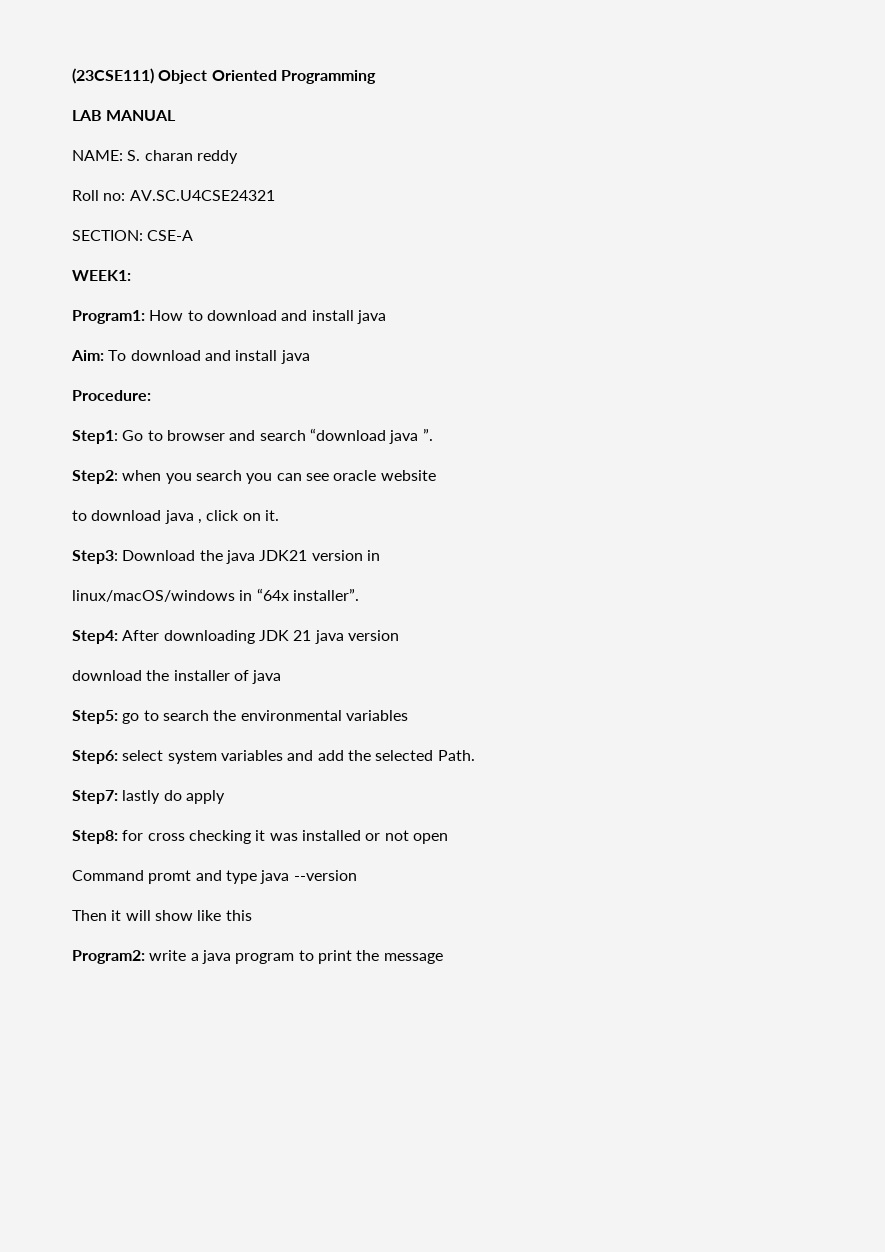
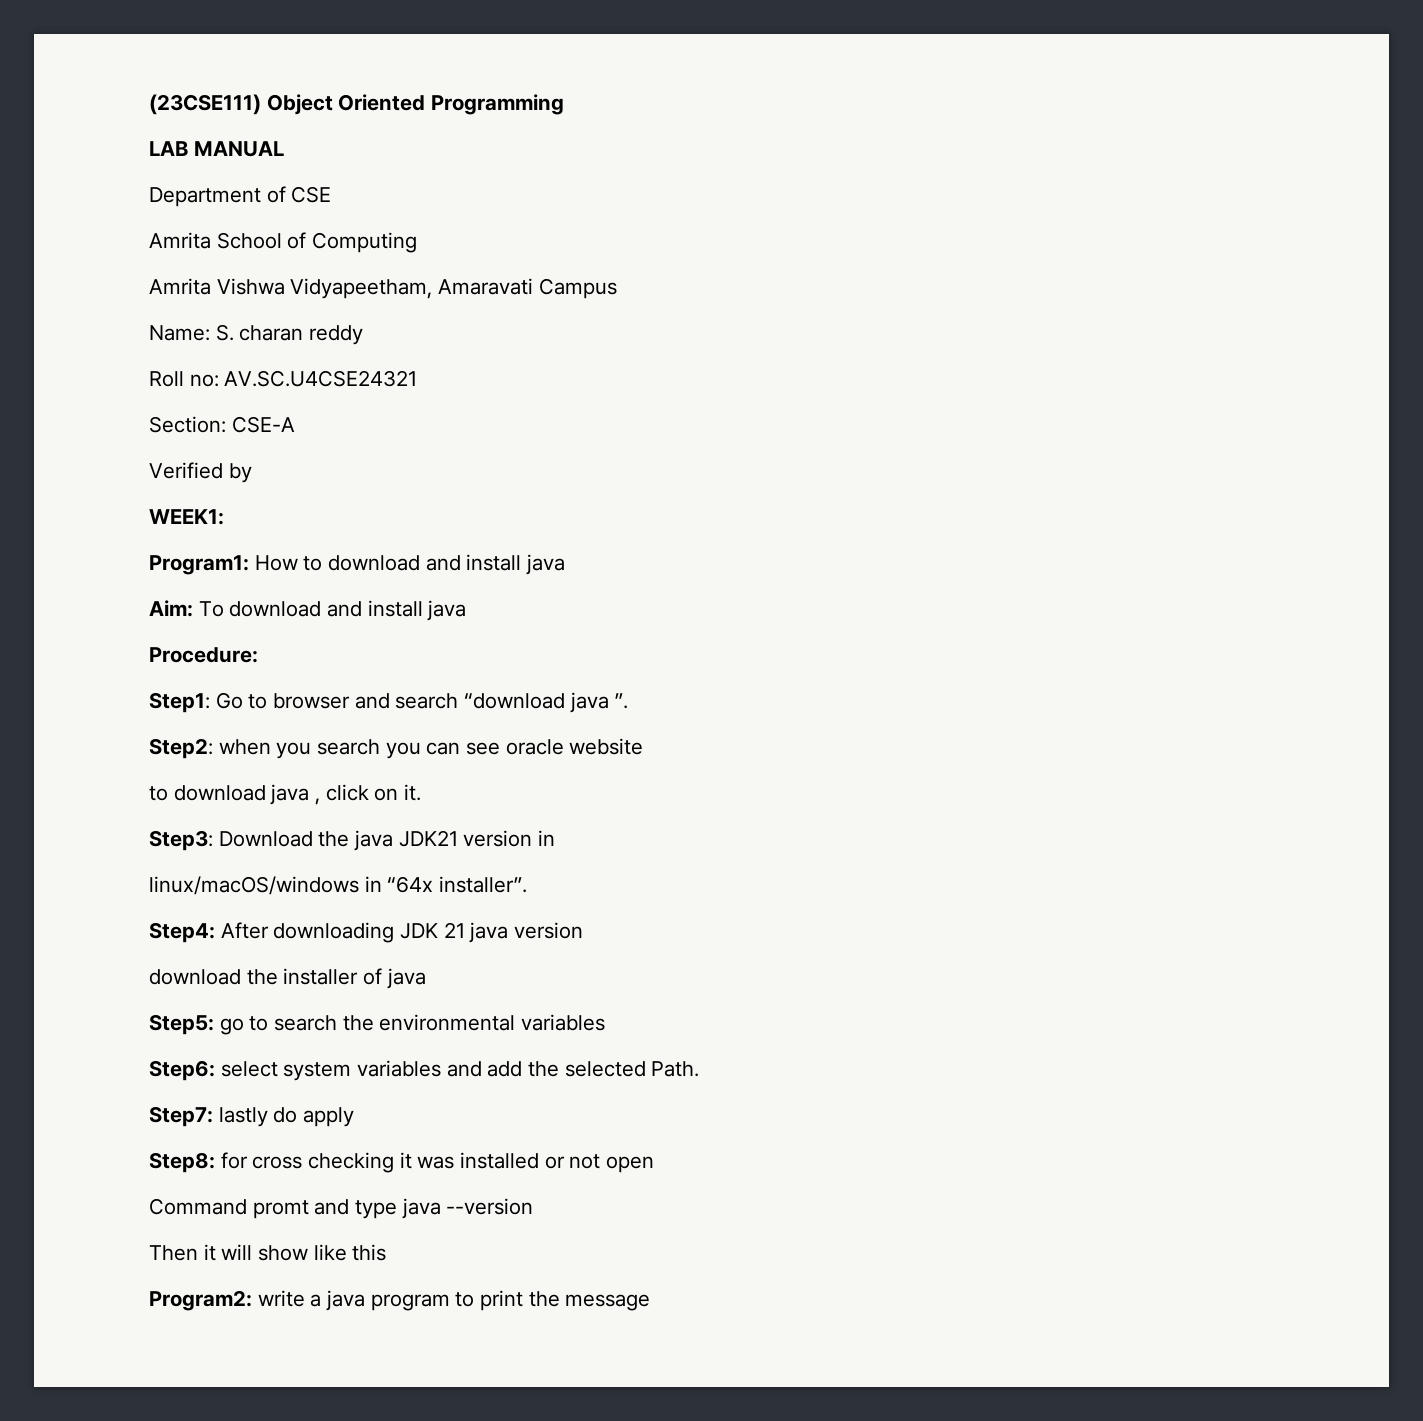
[72,150,123,161] NAME: -> [149,186,332,207] [149,232,418,253] [149,278,617,299] [149,325,210,341] Department of CSE // Amrita School of Computing // Amrita Vishwa Vidyapeetham, Amaravati Campus // Name:
[72,230,143,241] SECTION: -> [149,416,226,433] Section:
(194, 235) none -> [149,462,252,483] // Verified by

